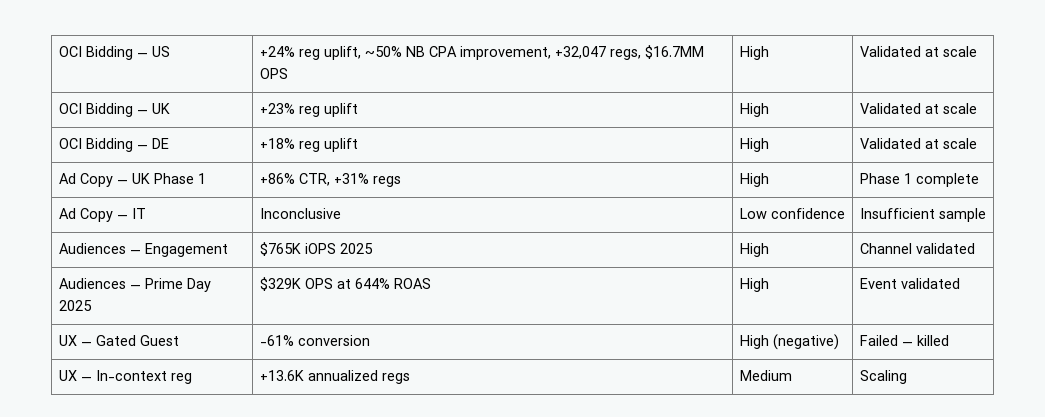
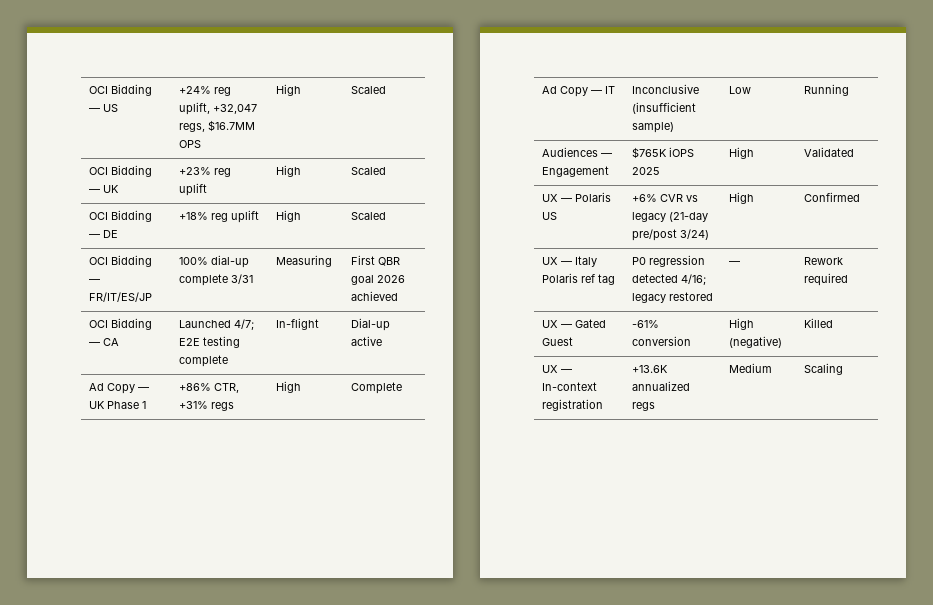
[364,46,551,60] ~50% NB CPA improvement, -> (210, 108) none
[859,46,977,57] Validated at scale -> [350,86,386,94] Scaled
[859,103,977,114] Validated at scale -> [350,167,386,175] Scaled
[859,138,977,149] Validated at scale -> [350,212,386,220] [88,255,152,267] [88,279,100,283] [88,292,152,302] [178,255,249,268] [178,274,253,286] [275,255,332,267] [350,255,400,266] [350,275,405,285] [350,291,398,301] [88,318,152,330] [88,338,119,346] [178,319,254,330] [178,336,240,348] [178,355,228,367] [275,318,319,330] [350,318,390,331] [350,336,382,346] Scaled // OCI Bidding — FR/IT/ES/JP | 100% dial-up complete 3/31 | Measuring | First QBR goal 2026 achieved // OCI Bidding — CA | Launched 4/7; E2E testing complete | In-flight | Dial-up active
[859,173,979,187] Phase 1 complete -> [350,382,402,394] Complete
(341, 213) none -> [631,102,696,114] [631,122,674,133] (insufficient sample)
[770,208,845,219] [859,208,986,222] confidence | Insufficient sample -> [803,84,849,96] | Running
[859,243,975,254] [58,278,211,292] [58,300,92,311] [259,277,431,291] [739,278,769,292] [859,278,960,289] Channel validated // Audiences — Prime Day 2025 | $329K OPS at 644% ROAS | High | Event validated -> [803,147,854,157] [541,192,611,202] [541,212,557,220] [631,194,698,202] [631,212,708,222] [631,229,709,241] [728,192,754,204] [803,192,860,202] [541,256,597,267] [541,273,615,285] [631,255,705,267] [631,274,706,285] [631,292,713,303] [728,261,740,265] [803,257,843,265] [803,273,848,286] Validated // UX — Polaris US | +6% CVR vs legacy (21-day pre/post 3/24) | High | Confirmed // UX — Italy Polaris ref tag | P0 regression detected 4/16; legacy restored | — | Rework required
[859,335,949,346] Failed — killed -> [803,318,833,328] Killed
[170,373,192,384] reg -> [541,399,603,411] registration

